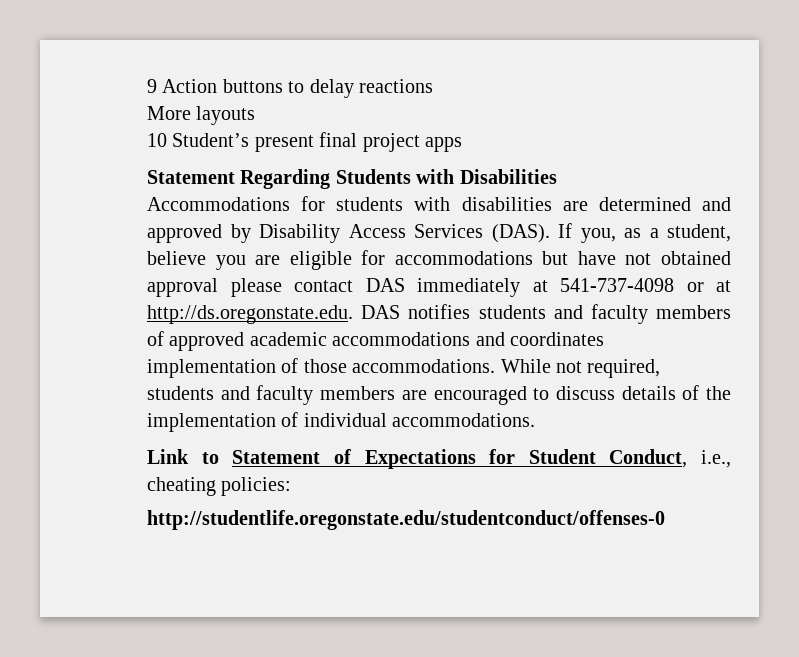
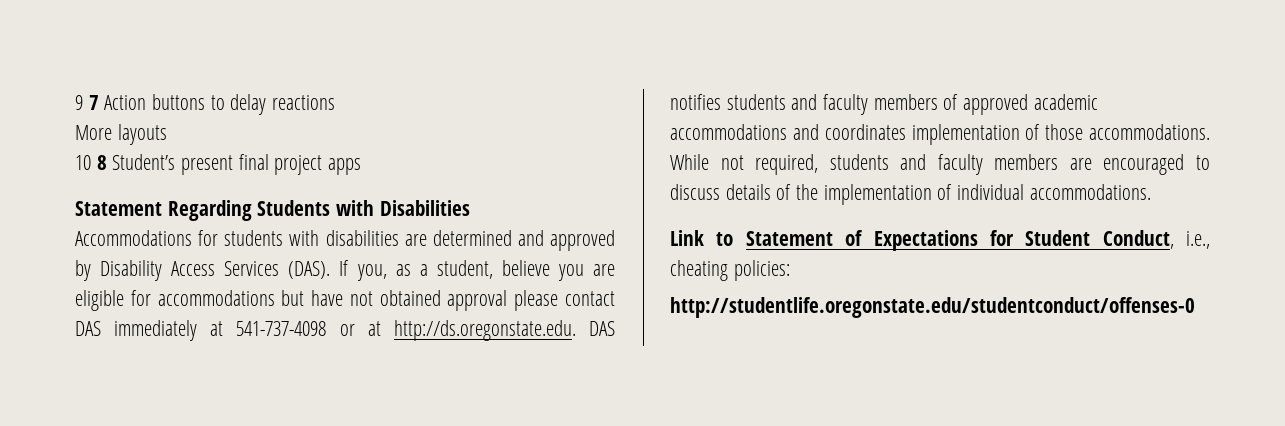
(157, 86) none -> [88,95,99,110] 7
(167, 140) none -> [96,155,107,170] 8

